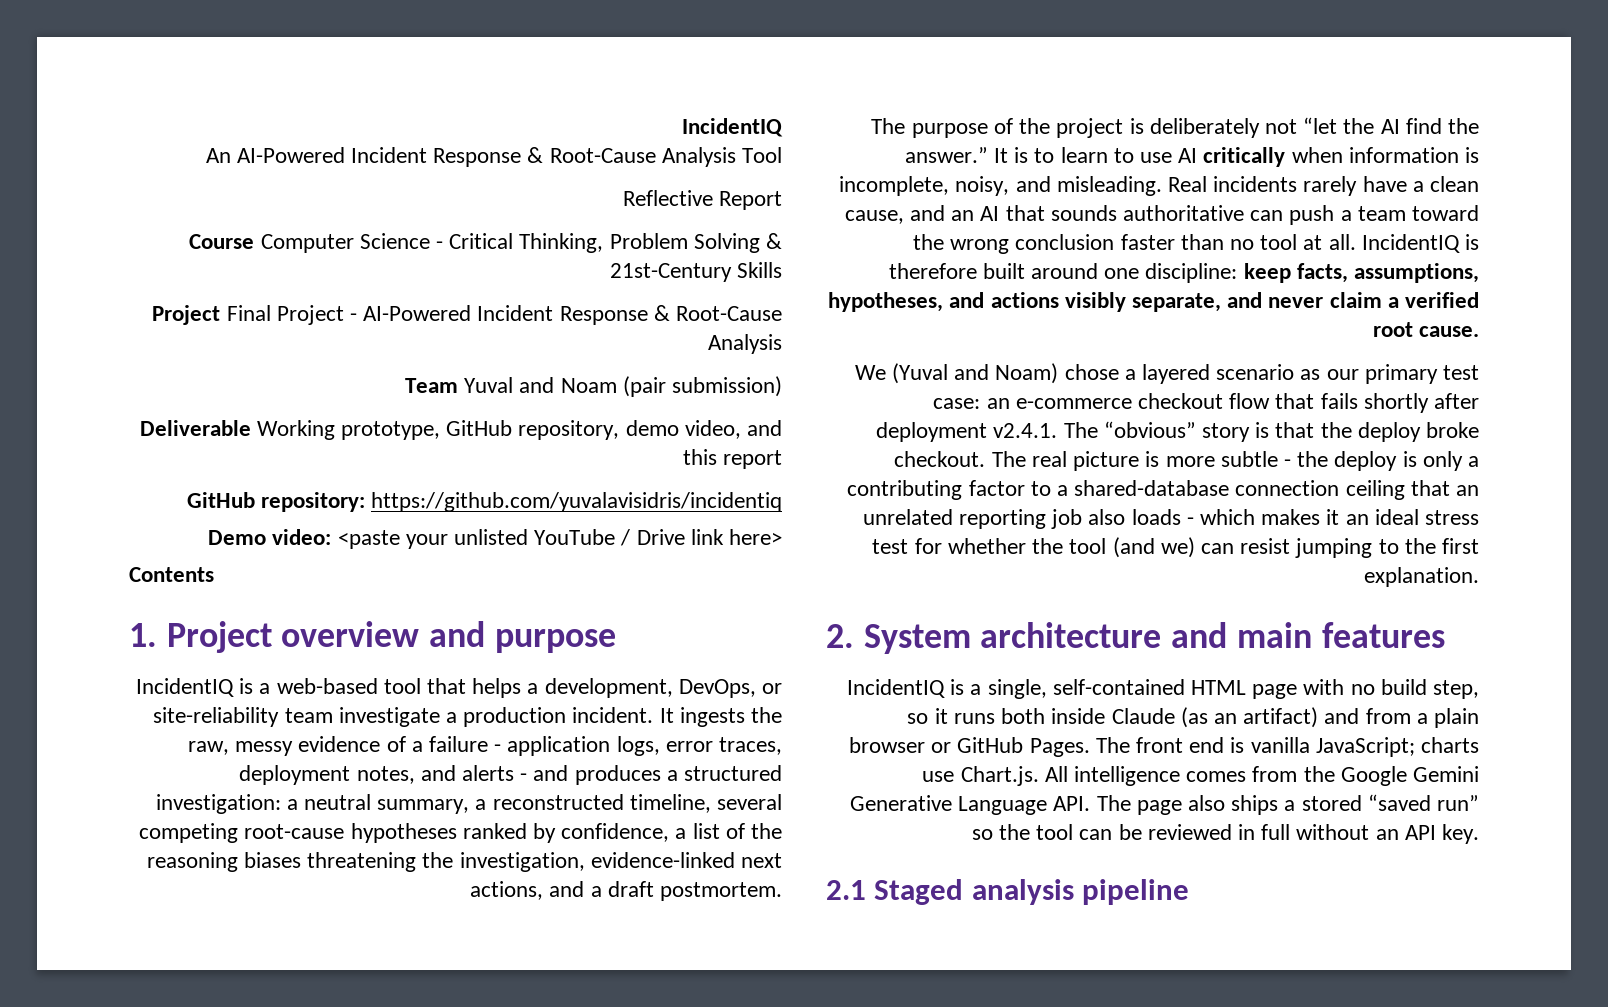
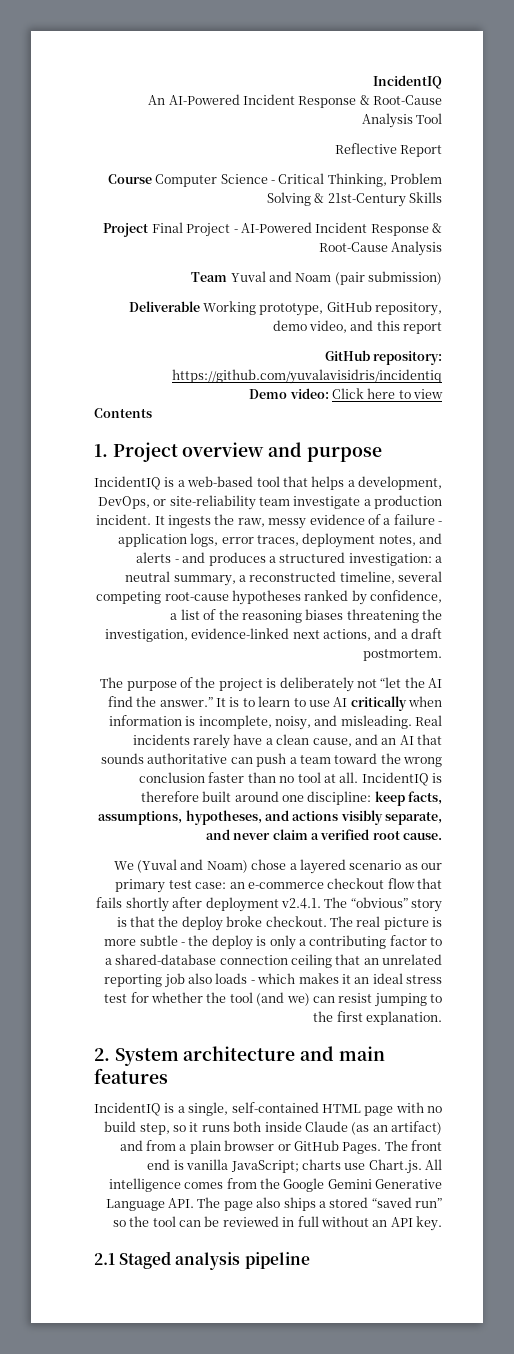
[337,529,782,549] <paste your unlisted YouTube / Drive link here> -> [331,388,443,399] Click here to view

